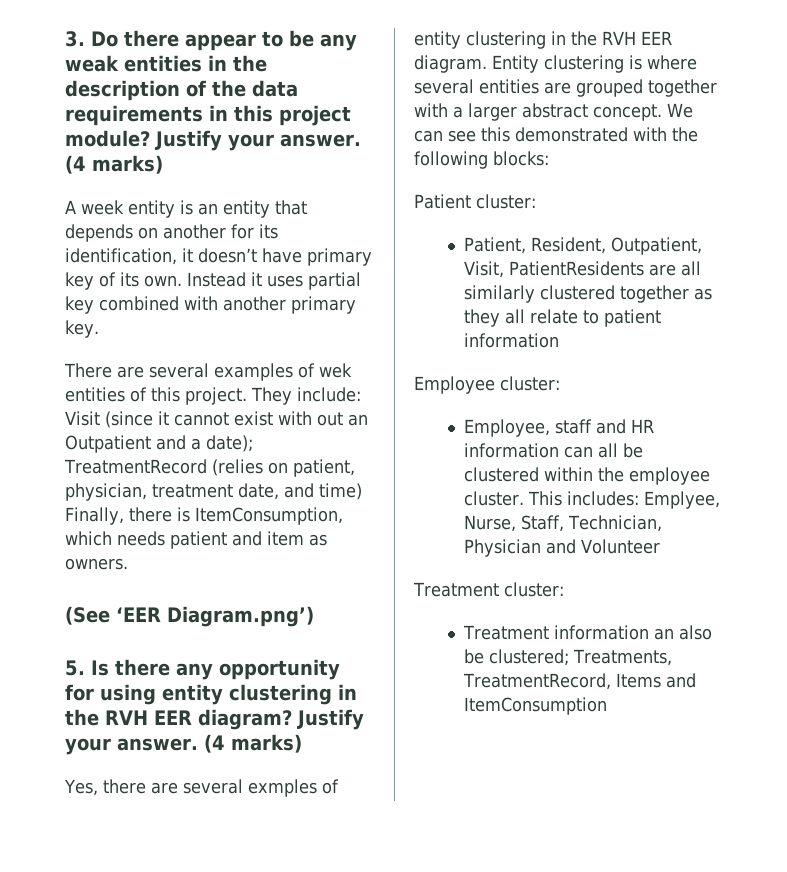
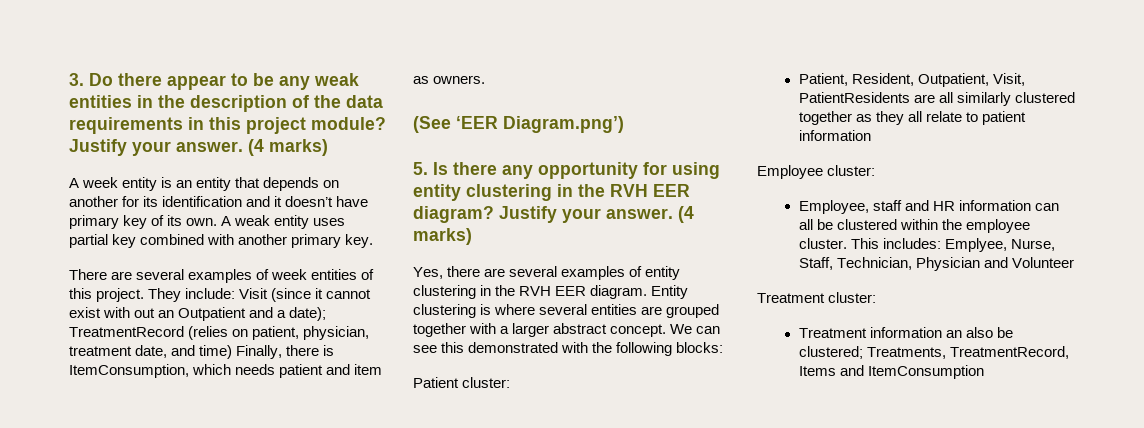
[65,248,177,265] identification, -> [162,196,271,207] identification and
[187,272,262,287] Instead it -> [221,215,310,229] A weak entity
[319,363,352,378] wek -> [271,269,308,280] week
[247,779,317,797] exmples -> [561,266,626,280] examples

